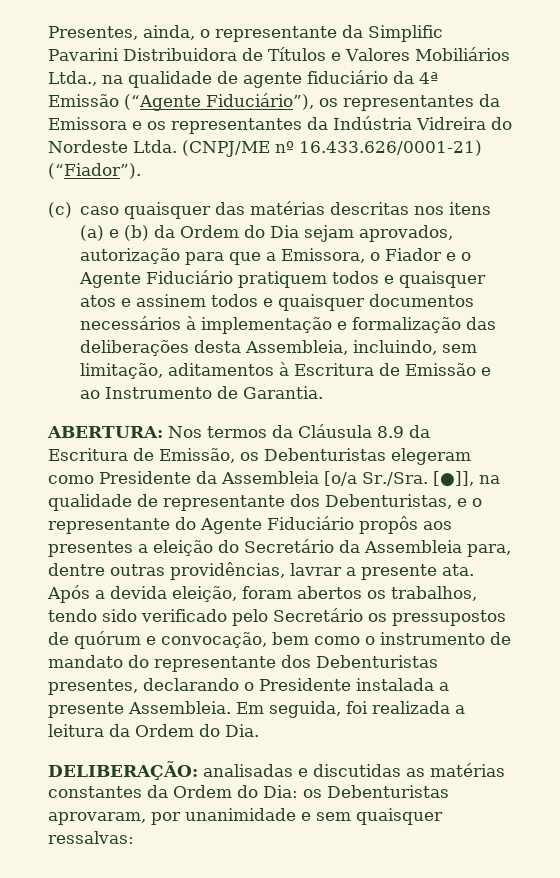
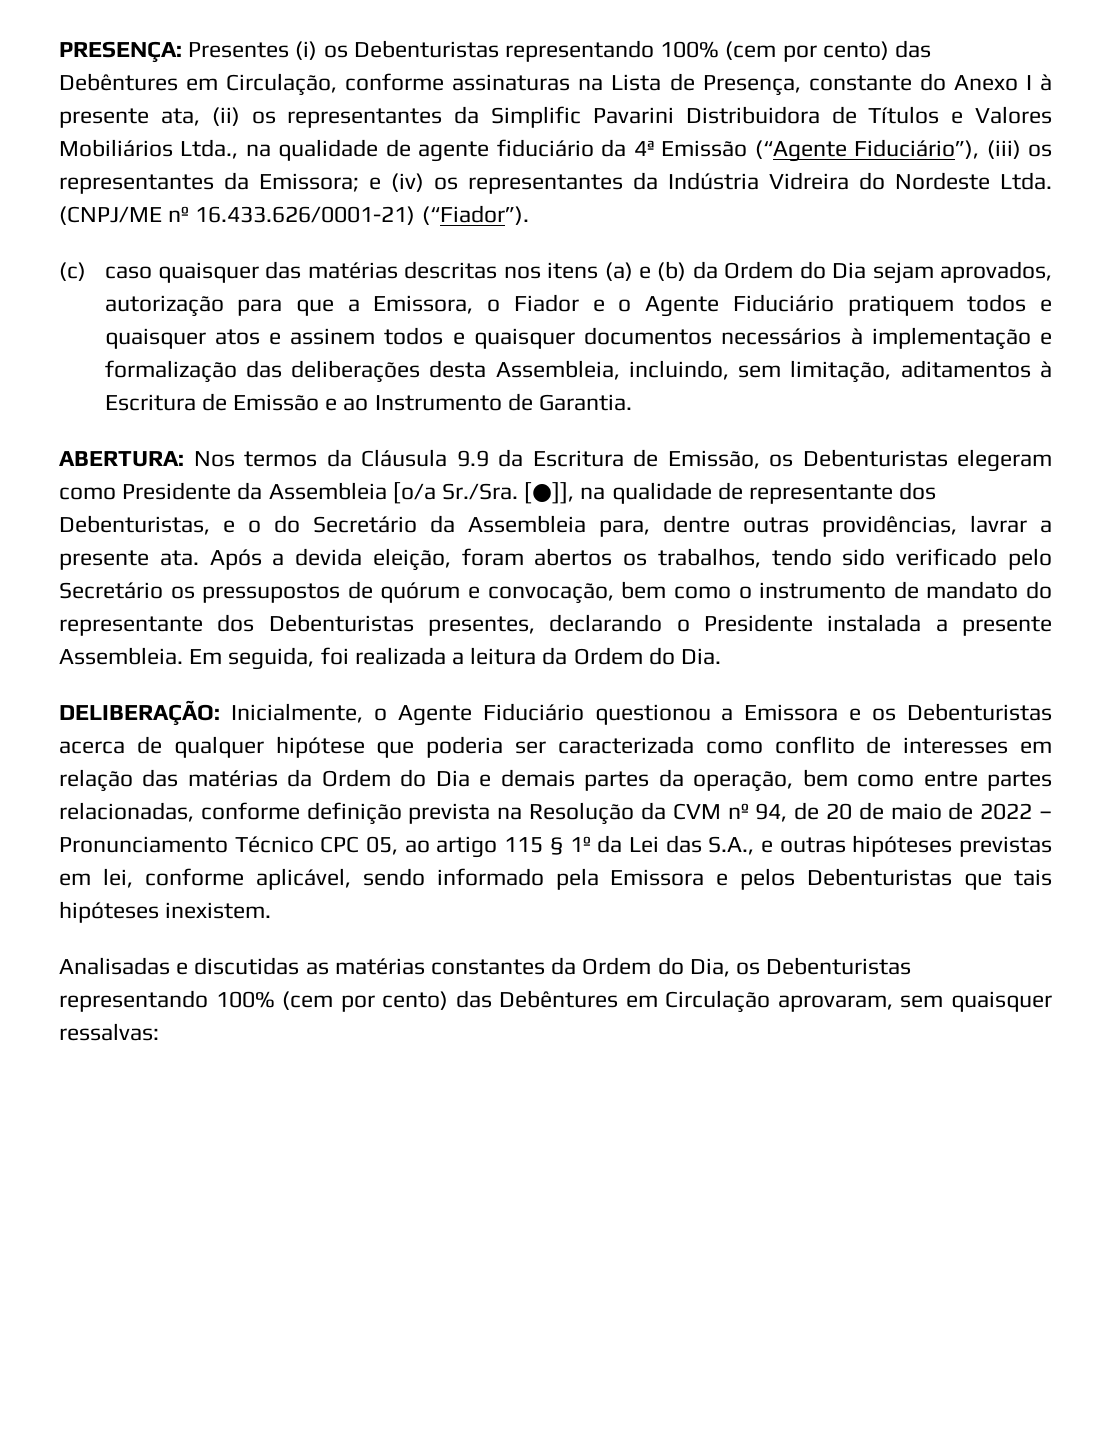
[48,25,337,42] Presentes, ainda, o representante -> [59,40,932,63] [59,73,1053,96] [59,107,443,128] PRESENÇA: Presentes (i) os Debenturistas representando 100% (cem por cento) das Debêntures em Circulação, conforme assinaturas na Lista de Presença, constante do Anexo I à presente ata, (ii) os representantes
[319,94,500,111] [48,117,142,130] os representantes da Emissora e -> [986,140,1052,159] [59,172,424,194] (iii) os representantes da Emissora; e (iv)
[377,426,404,438] 8.9 -> [456,450,489,467] 9.9
[48,516,452,534] [48,540,213,557] representante do Agente Fiduciário propôs aos presentes a eleição -> (261, 526) none
[203,764,293,777] analisadas -> [230,703,1052,726] [59,736,1052,758] [59,769,1052,792] [59,802,1052,825] [59,835,1052,858] [59,868,1052,890] [59,901,272,923] [59,957,170,975] Inicialmente, o Agente Fiduciário questionou a Emissora e os Debenturistas acerca de qualquer hipótese que poderia ser caracterizada como conflito de interesses em relação das matérias da Ordem do Dia e demais partes da operação, bem como entre partes relacionadas, conforme definição prevista na Resolução da CVM nº 94, de 20 de maio de 2022 – Pronunciamento Técnico CPC 05, ao artigo 115 § 1º da Lei das S.A., e outras hipóteses previstas em lei, conforme aplicável, sendo informado pela Emissora e pelos Debenturistas que tais hipóteses inexistem. // Analisadas
[263,785,449,798] [48,808,311,825] Dia: os Debenturistas aprovaram, por unanimidade e -> [689,957,912,977] [59,990,893,1013] Dia, os Debenturistas representando 100% (cem por cento) das Debêntures em Circulação aprovaram,

